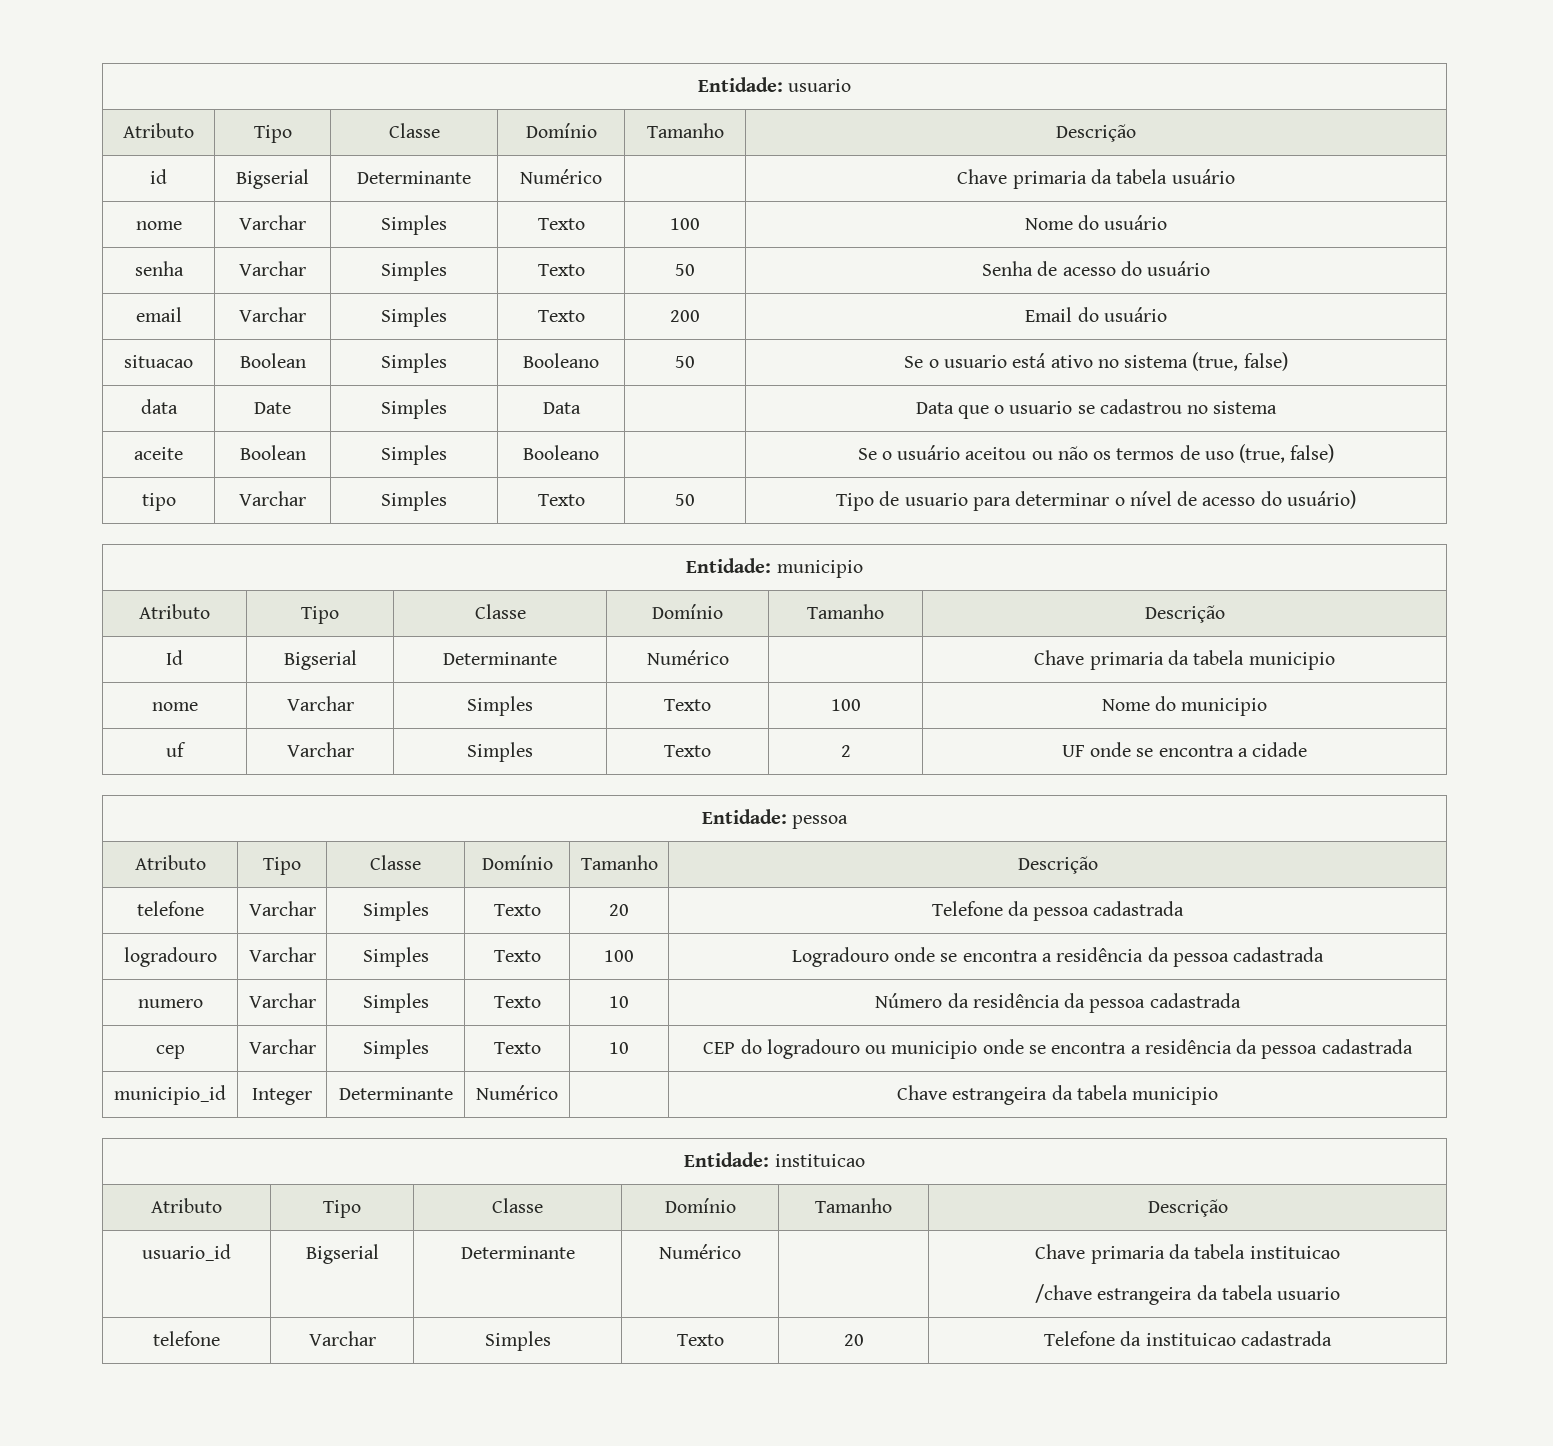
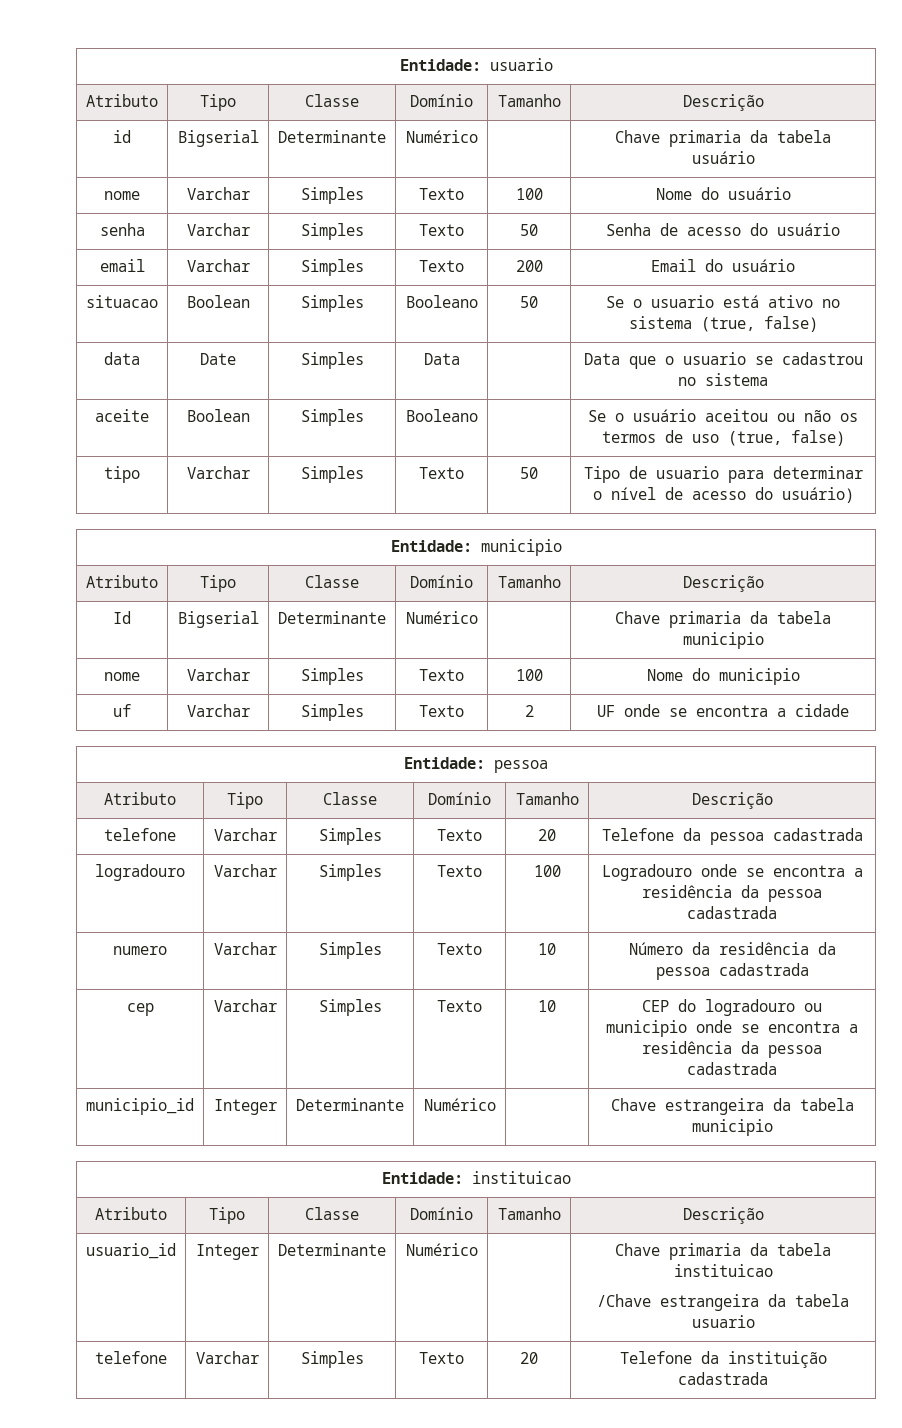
[305,1244,379,1264] Bigserial -> [195,1244,259,1260] Integer
[1034,1284,1092,1303] /chave -> [597,1294,651,1307] /Chave
[1145,1333,1236,1346] instituicao -> [727,1351,827,1368] instituição

